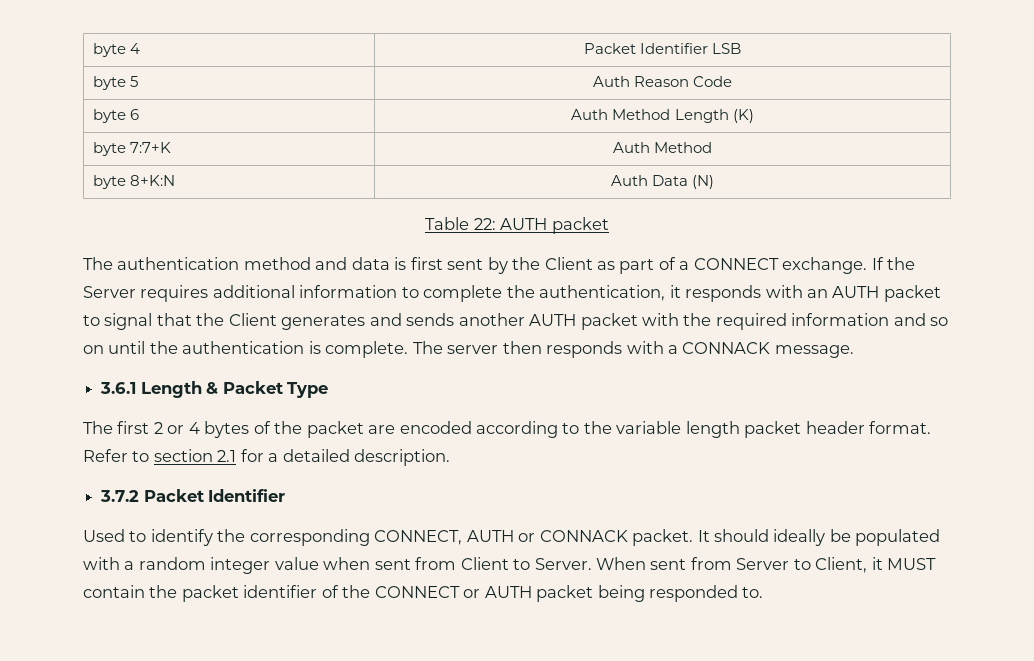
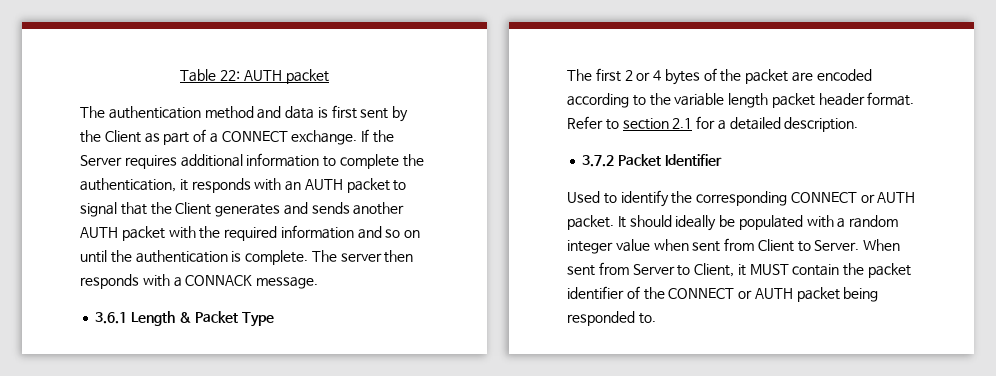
[93,43,141,57] [583,43,742,54] [93,76,139,90] [592,76,733,87] [93,109,140,123] [571,109,754,123] [93,142,172,156] [612,142,713,153] [93,175,176,189] [610,175,715,189] byte 4 | Packet Identifier LSB // byte 5 | Auth Reason Code // byte 6 | Auth Method Length (K) // byte 7:7+K | Auth Method // byte 8+K:N | Auth Data (N) // -> (180, 75) none
[374,530,628,545] CONNECT, AUTH or CONNACK -> [790,192,916,203] CONNECT or AUTH

